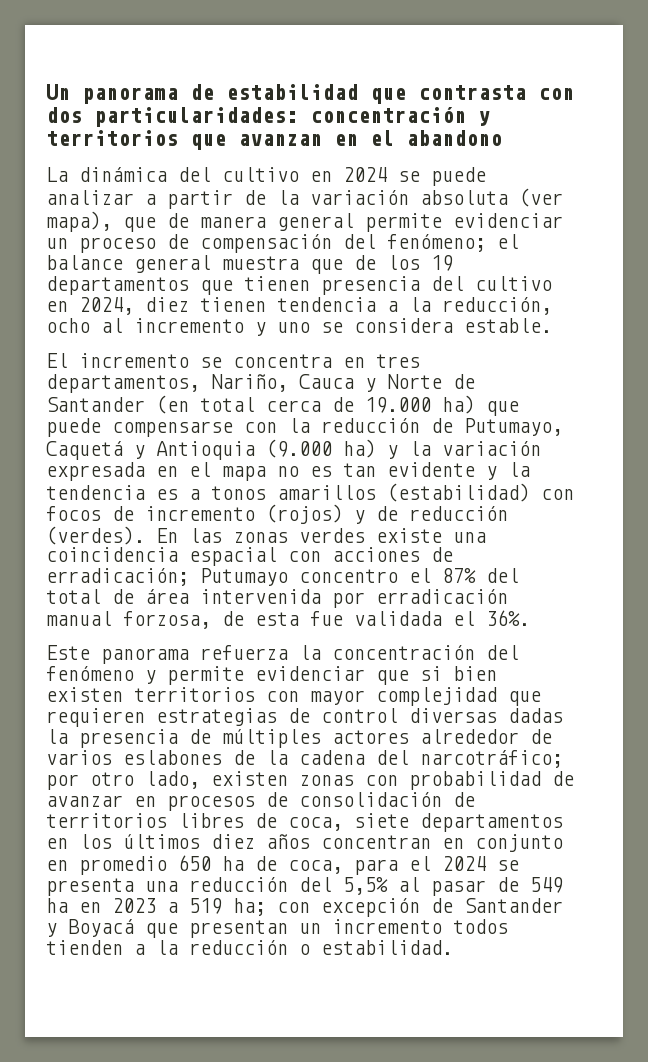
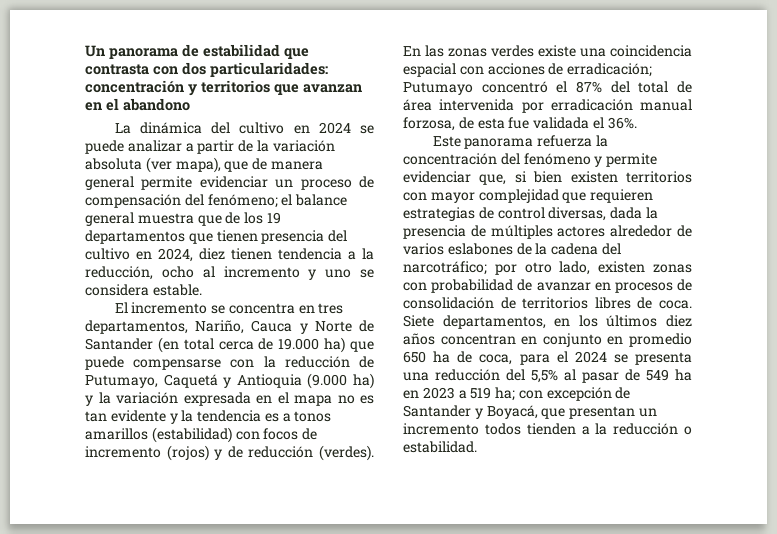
[299,569,398,583] concentro -> [481,81,548,93] concentró
[376,670,409,685] que -> [479,174,507,185] que,
[409,708,563,723] diversas dadas -> [548,207,643,221] diversas, dada
[288,813,563,832] coca, siete departamentos -> [659,300,692,309] [403,315,546,329] coca. Siete departamentos,
[68,919,134,937] Boyacá -> [486,405,538,419] Boyacá,

